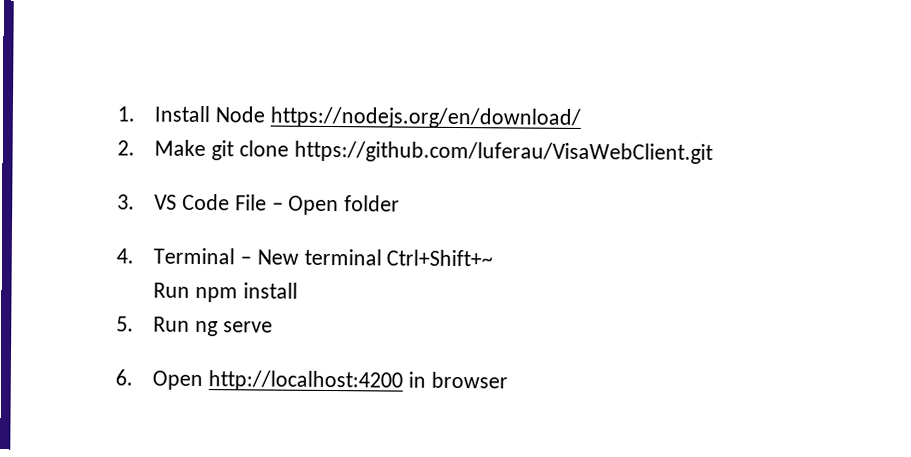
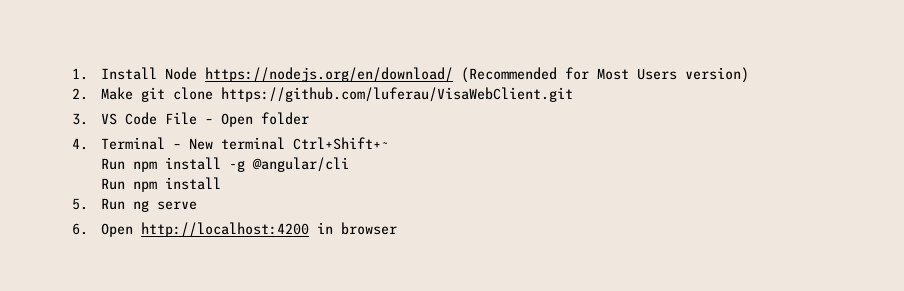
(581, 117) none -> [460,67,749,83] (Recommended for Most Users version)
(494, 258) none -> [100,157,349,172] // Run npm install -g @angular/cli

